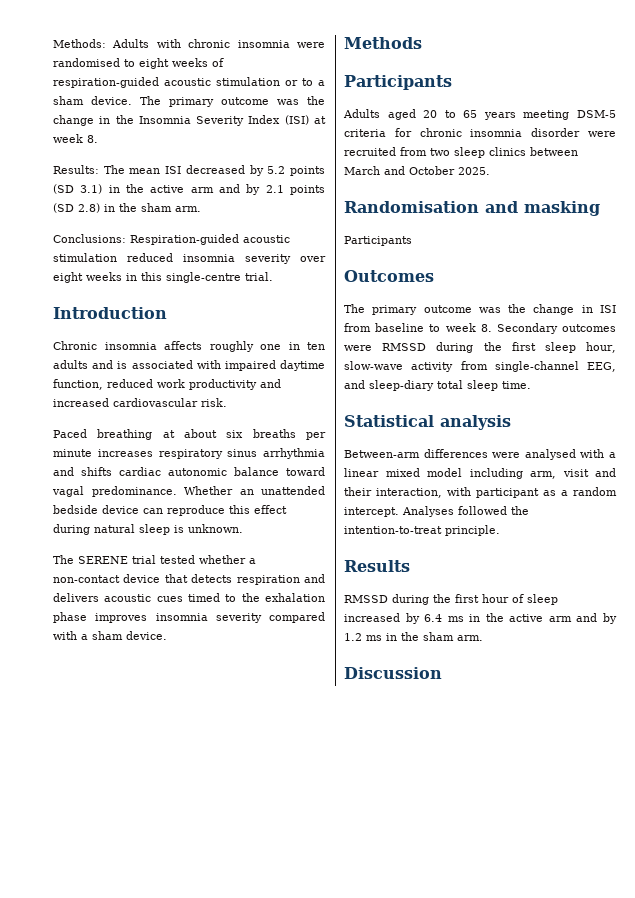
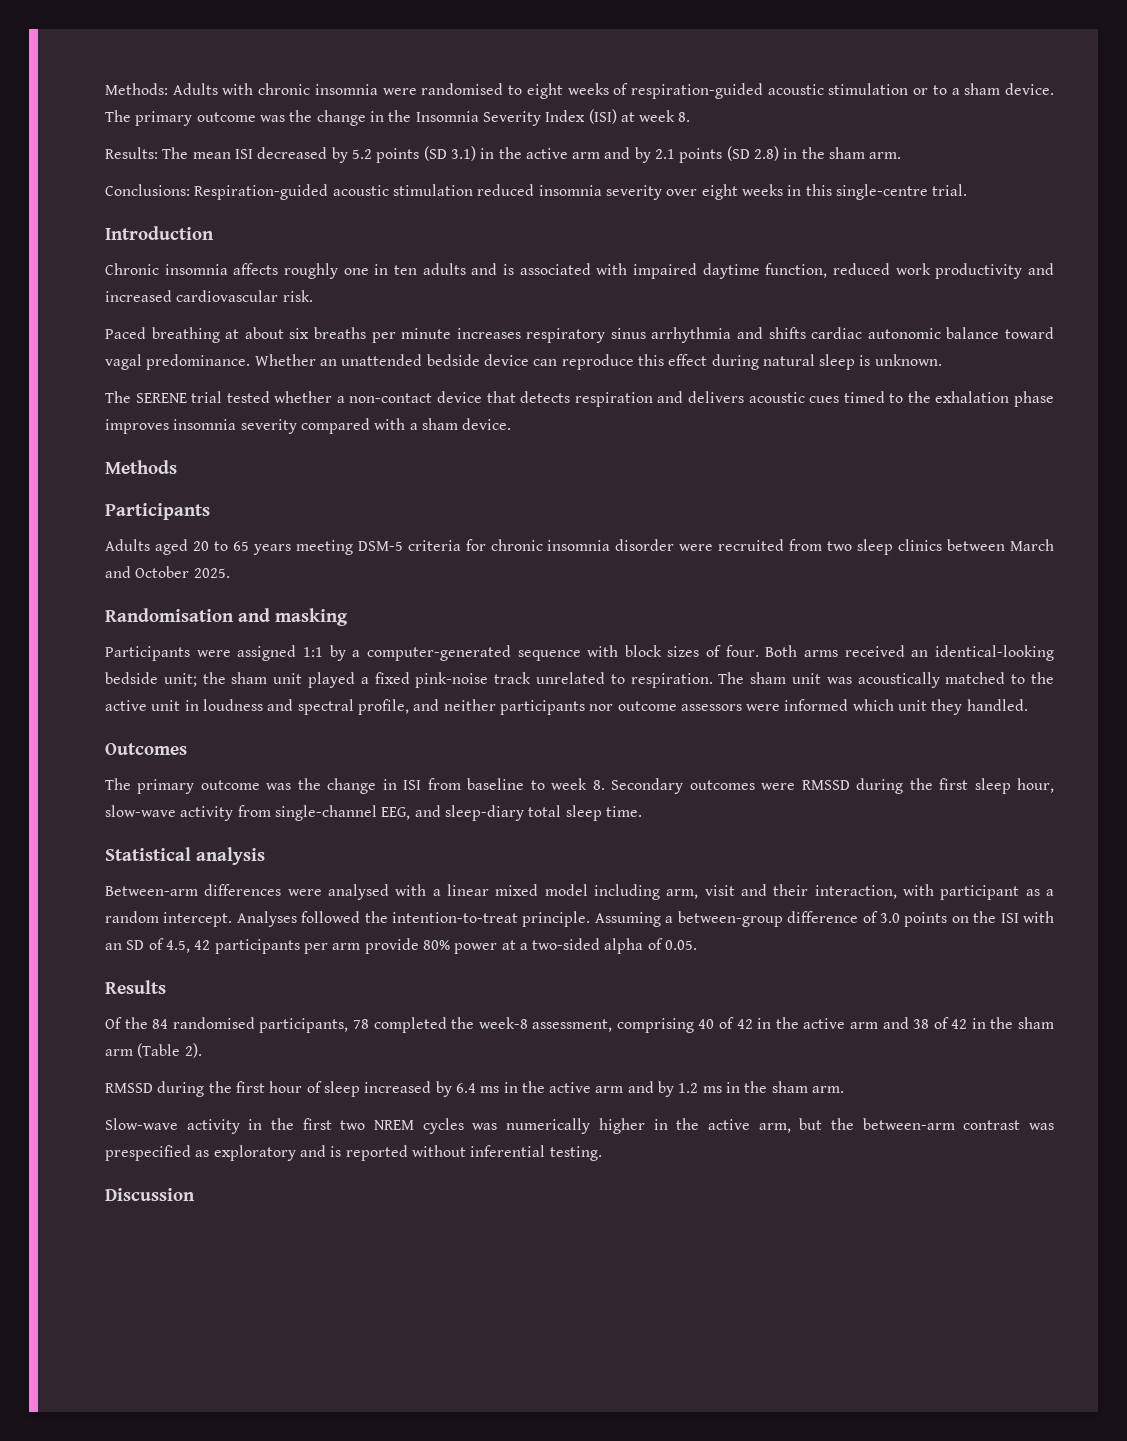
(412, 241) none -> [196,645,1054,661] [105,672,1054,688] [105,699,1028,715] were assigned 1:1 by a computer-generated sequence with block sizes of four. Both arms received an identical-looking bedside unit; the sham unit played a fixed pink-noise track unrelated to respiration. The sham unit was acoustically matched to the active unit in loudness and spectral profile, and neither participants nor outcome assessors were informed which unit they handled.
[344,560,410,572] // Results -> [594,911,1054,927] [105,938,698,954] [105,980,166,994] [105,1017,1055,1033] [105,1043,202,1058] Assuming a between-group difference of 3.0 points on the ISI with an SD of 4.5, 42 participants per arm provide 80% power at a two-sided alpha of 0.05. // Results // Of the 84 randomised participants, 78 completed the week-8 assessment, comprising 40 of 42 in the active arm and 38 of 42 in the sham arm (Table 2).
(483, 638) none -> [105,1118,1055,1134] [105,1145,602,1161] // Slow-wave activity in the first two NREM cycles was numerically higher in the active arm, but the between-arm contrast was prespecified as exploratory and is reported without inferential testing.

